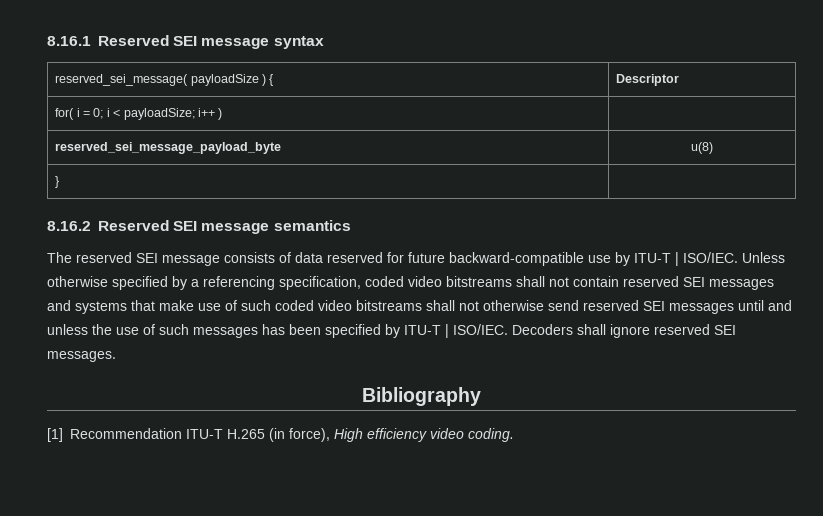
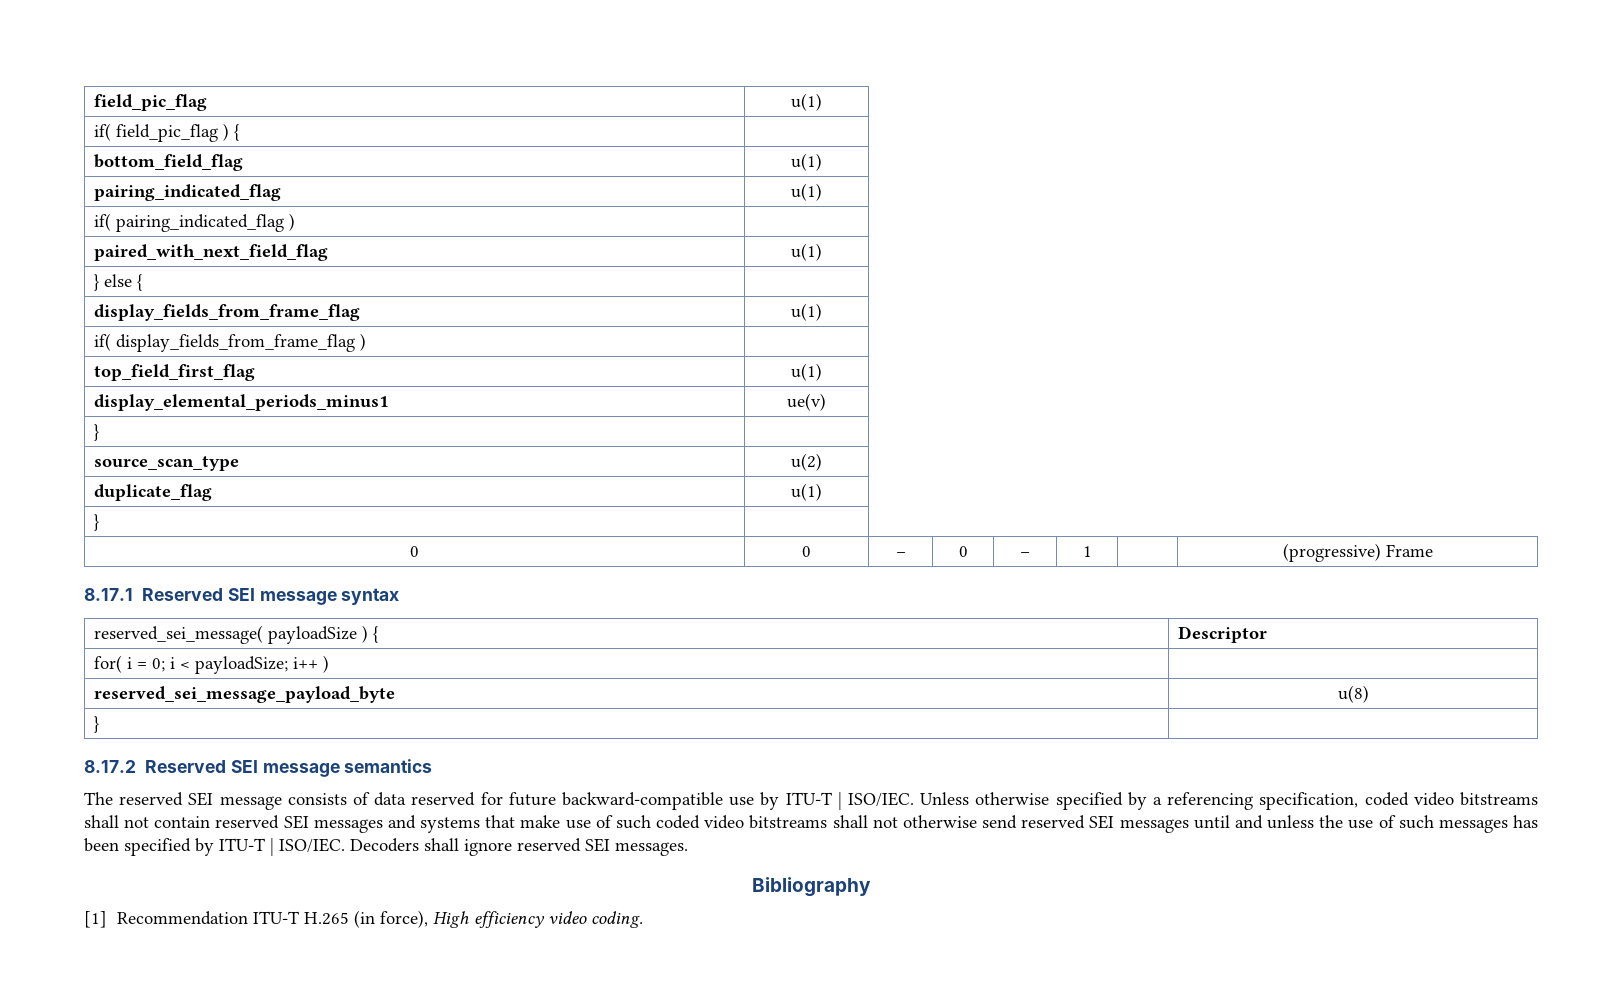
[47,36,91,46] 8.16.1 -> [93,94,207,111] [791,93,822,111] [93,123,239,142] [93,154,243,171] [791,153,822,171] [93,184,281,201] [791,183,822,201] [93,213,295,232] [93,244,328,261] [791,243,822,261] [93,274,142,291] [93,304,360,321] [791,303,822,321] [93,333,366,352] [93,364,255,381] [791,363,822,381] [93,394,389,411] [787,393,826,411] [93,424,99,441] [93,456,239,471] [791,453,822,471] [93,484,212,501] [791,483,822,501] [93,514,99,531] [410,546,419,557] [802,546,811,557] [895,552,906,557] [958,546,968,557] [1020,552,1030,557] [1082,546,1092,557] [1282,543,1433,562] [84,588,133,601] field_pic_flag | u(1) // if( field_pic_flag ) { | // bottom_field_flag | u(1) // pairing_indicated_flag | u(1) // if( pairing_indicated_flag ) | // paired_with_next_field_flag | u(1) // } else { | // display_fields_from_frame_flag | u(1) // if( display_fields_from_frame_flag ) | // top_field_first_flag | u(1) // display_elemental_periods_minus1 | ue(v) // } | // source_scan_type | u(2) // duplicate_flag | u(1) // } | // 0 | 0 | – | 0 | – | 1 | | (progressive) Frame // 8.17.1
[47,221,91,231] 8.16.2 -> [84,760,136,773] 8.17.2

